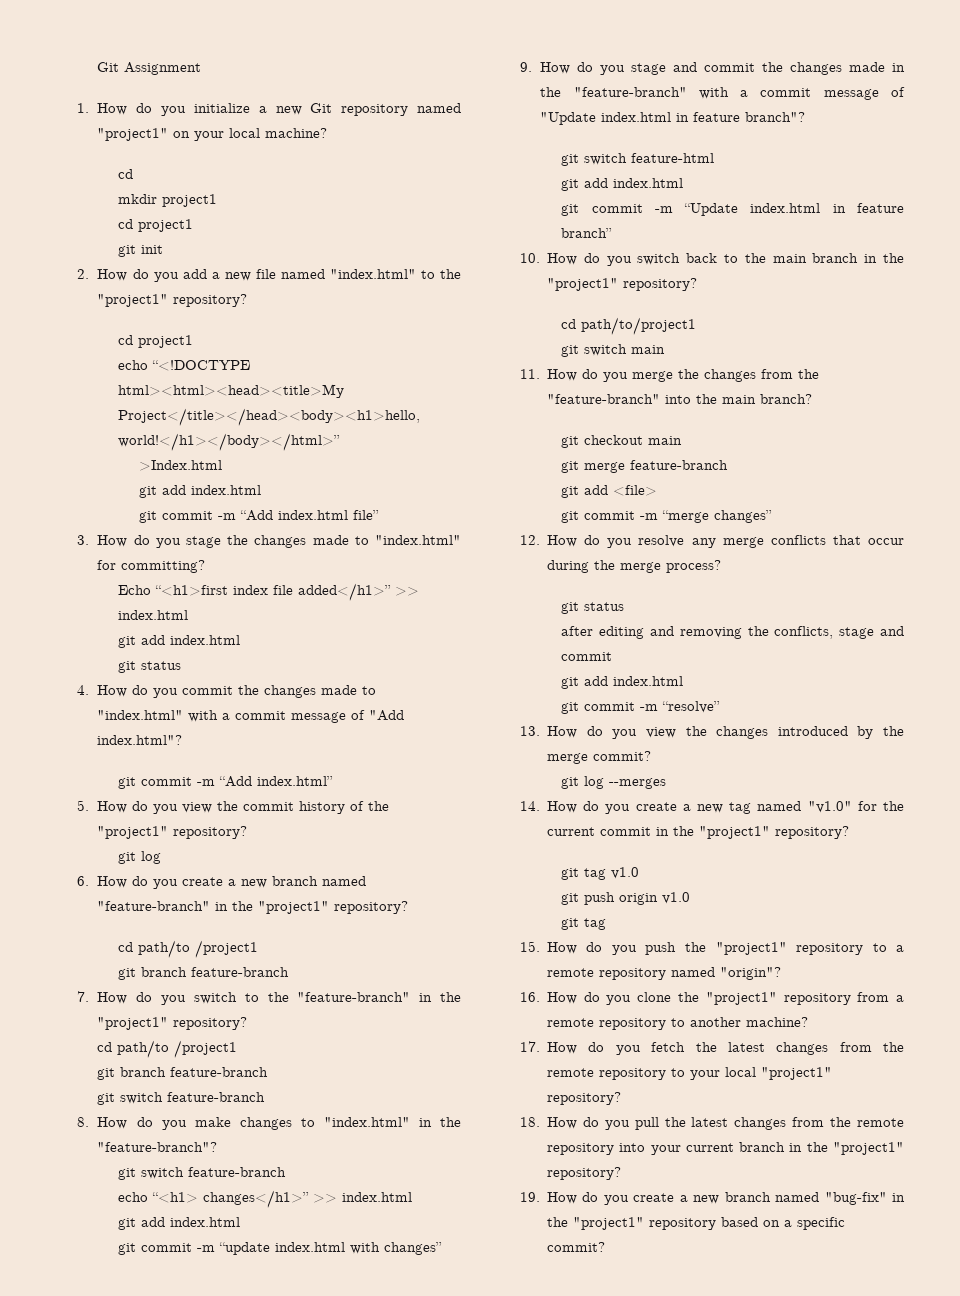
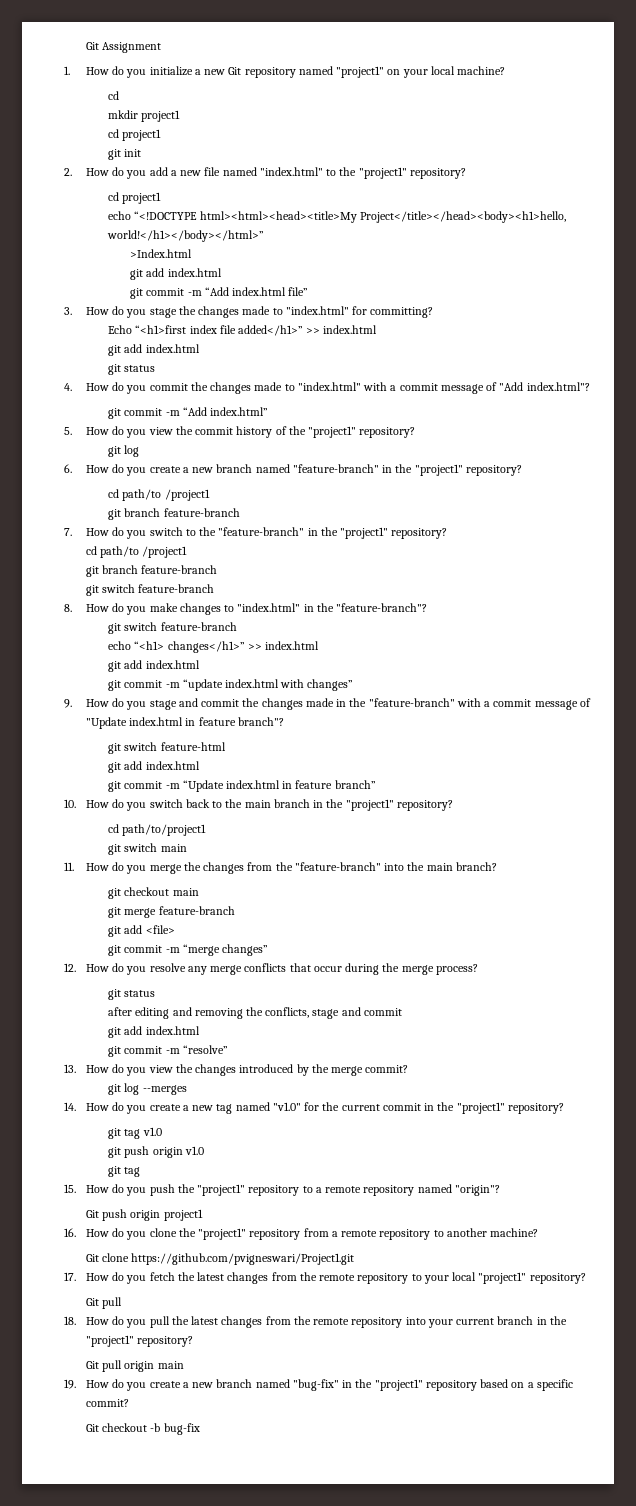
(781, 973) none -> [86,1209,203,1221] // Git push origin project1
(808, 1022) none -> [86,1253,355,1265] // Git clone https://github.com/pvigneswari/Project1.git
(621, 1098) none -> [86,1297,123,1309] // Git pull
(621, 1173) none -> [86,1360,184,1372] // Git pull origin main
(605, 1247) none -> [86,1423,200,1435] // Git checkout -b bug-fix

